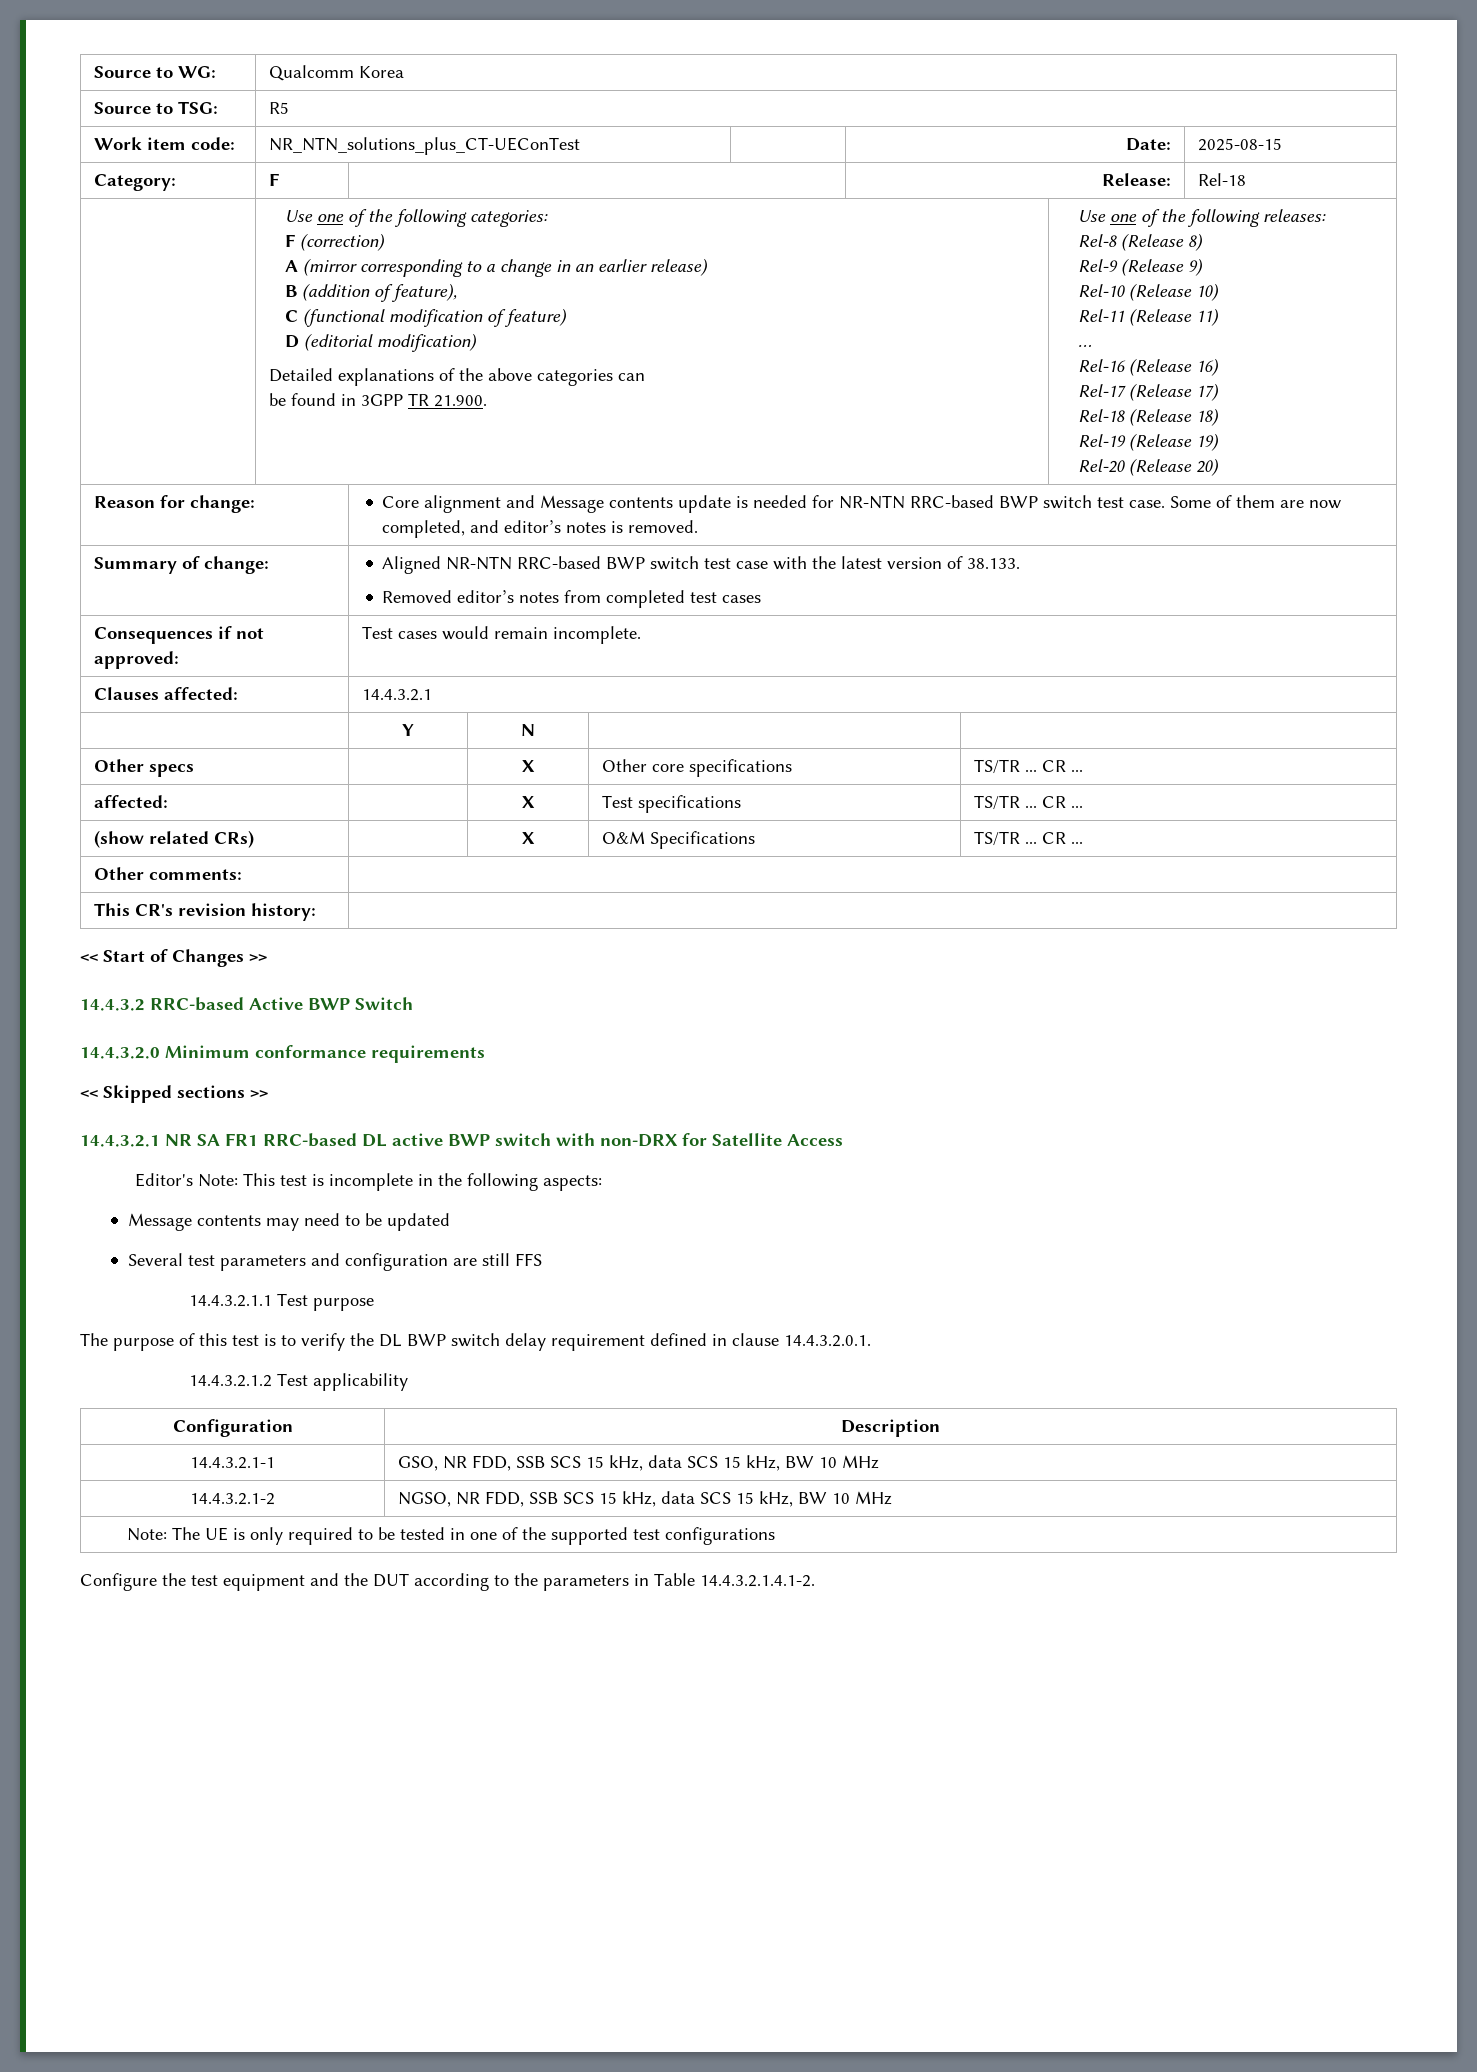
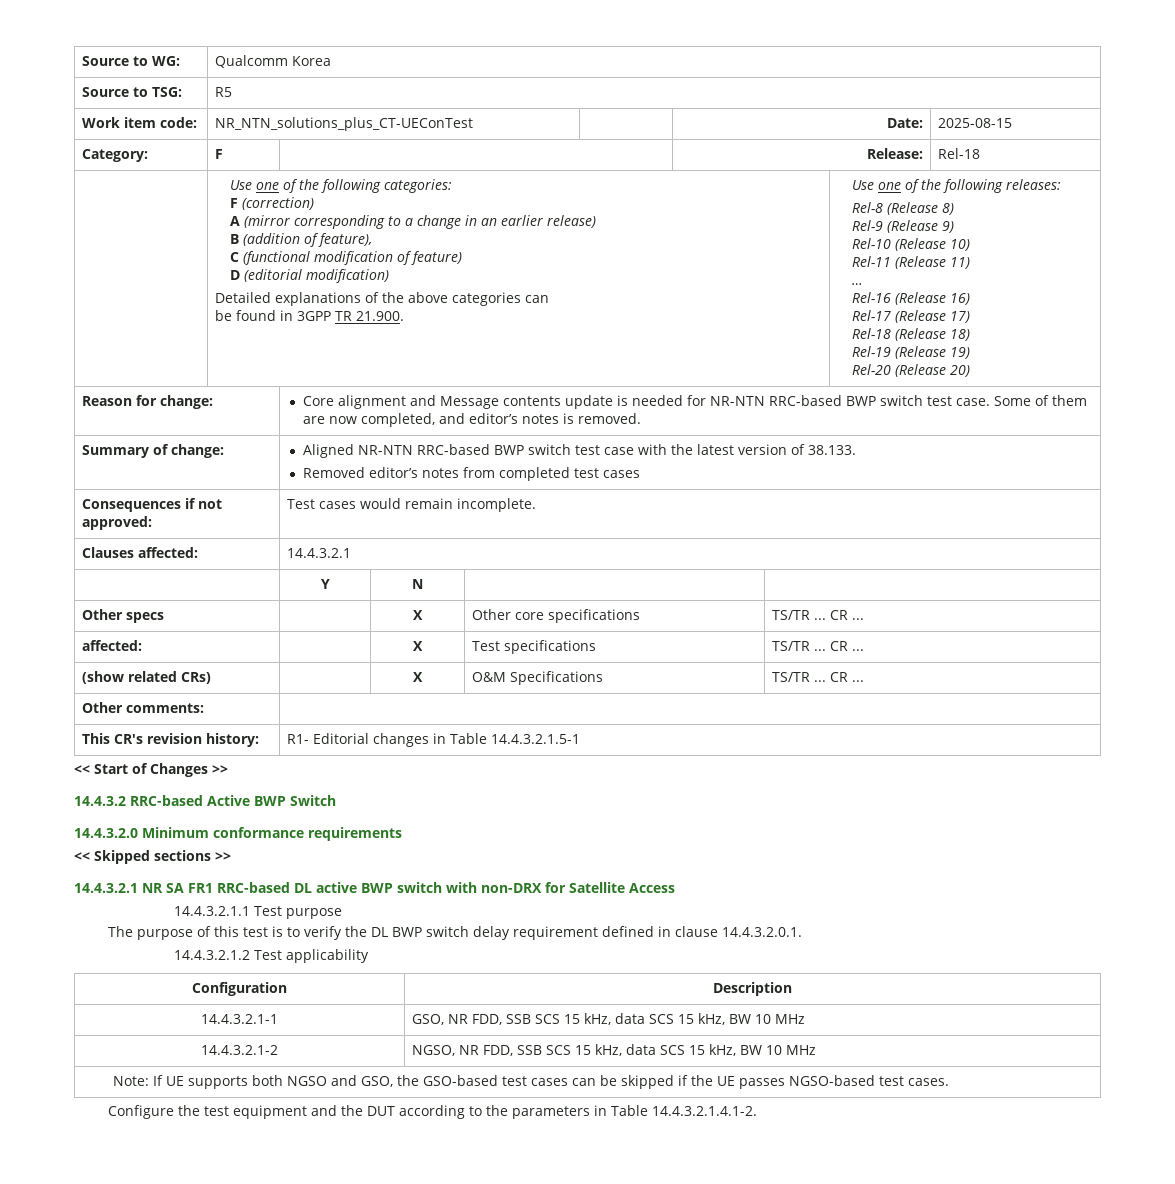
(316, 912) none -> [287,733,581,747] R1- Editorial changes in Table 14.4.3.2.1.5-1
[134,1173,602,1191] [127,1213,450,1231] [127,1253,542,1271] // Editor's Note: This test is incomplete in the following aspects: // Message contents may need to be updated // Several test parameters and configuration are still FFS -> (675, 888) none
[171,1527,775,1545] The UE is only required to be tested in one of the supported test configurations -> [152,1075,949,1089] If UE supports both NGSO and GSO, the GSO-based test cases can be skipped if the UE passes NGSO-based test cases.

